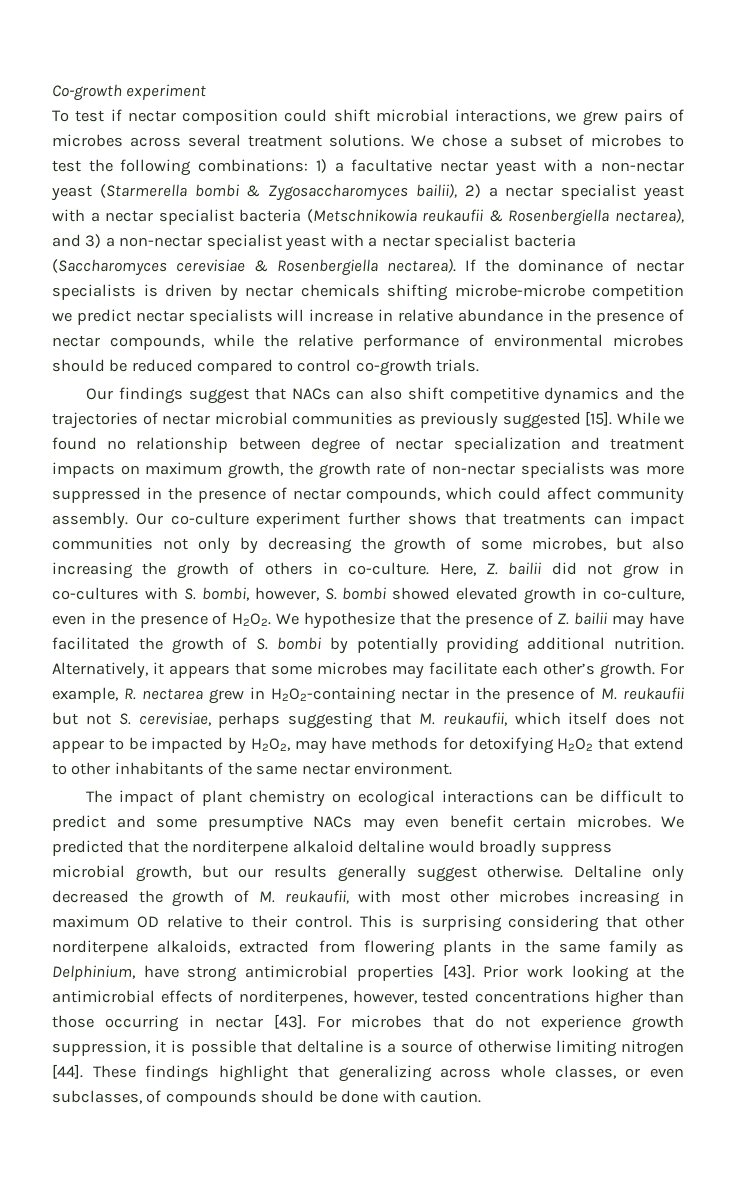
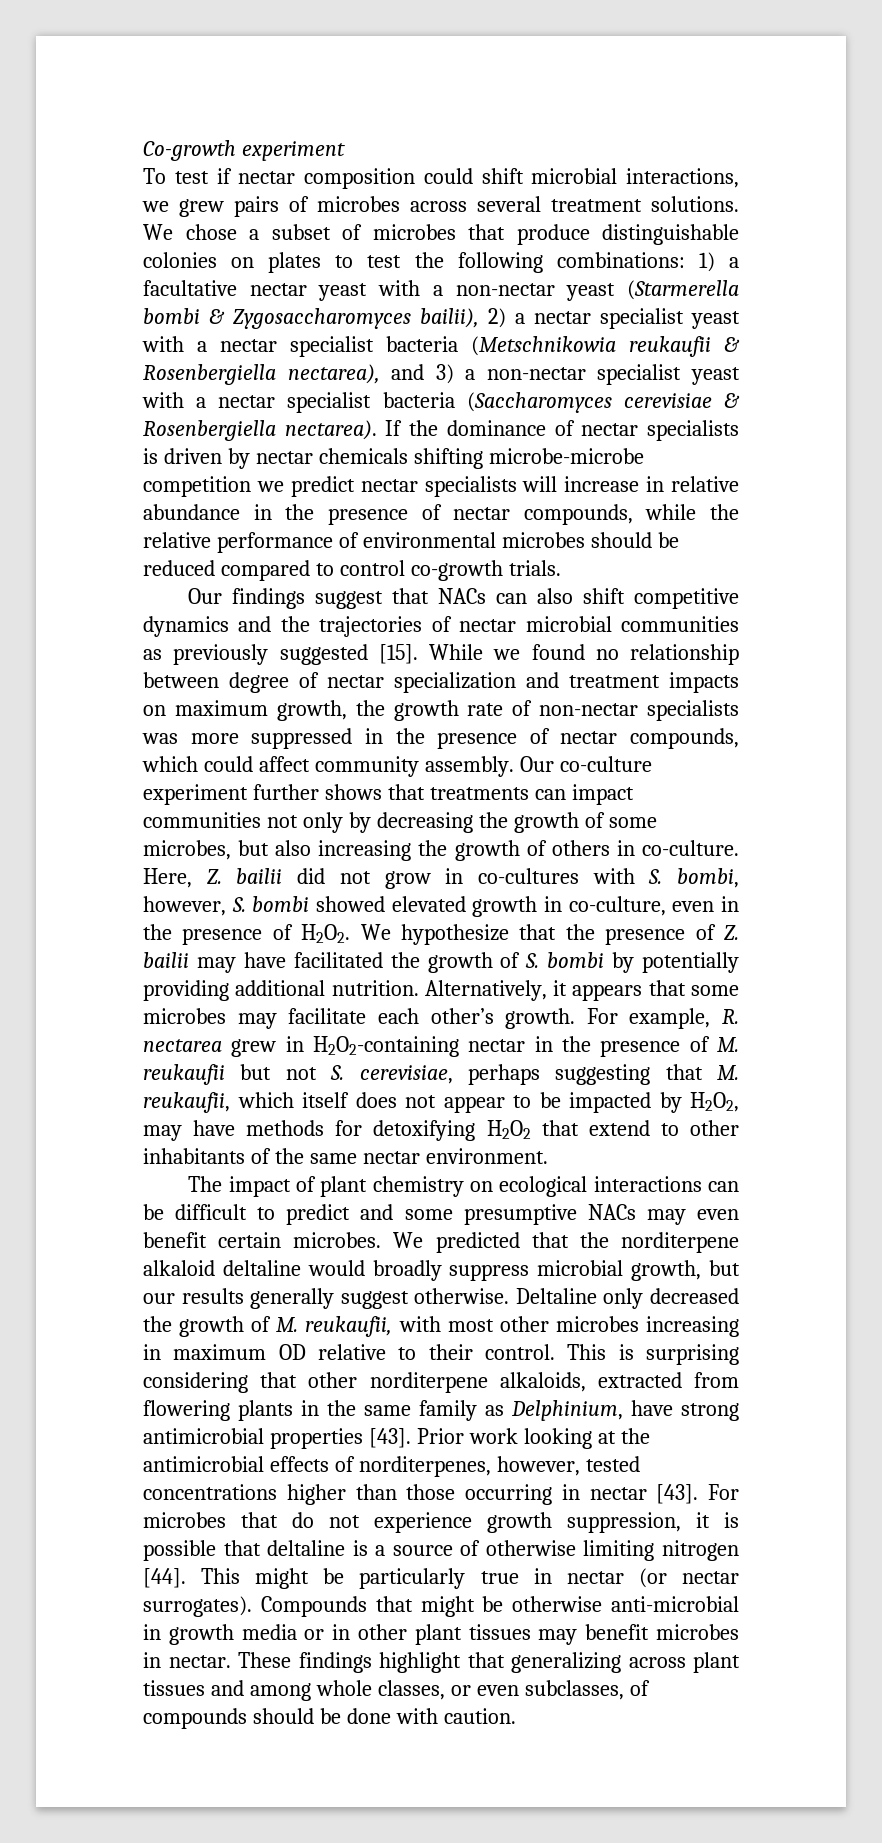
(662, 140) none -> [468,224,739,245] [143,252,322,273] that produce distinguishable colonies on plates
(83, 1071) none -> [201,1568,739,1589] [143,1596,739,1617] [143,1624,740,1645] [143,1652,231,1668] This might be particularly true in nectar (or nectar surrogates). Compounds that might be otherwise anti-microbial in growth media or in other plant tissues may benefit microbes in nectar.
(492, 1073) none -> [693,1652,740,1673] [143,1680,311,1701] plant tissues and among

